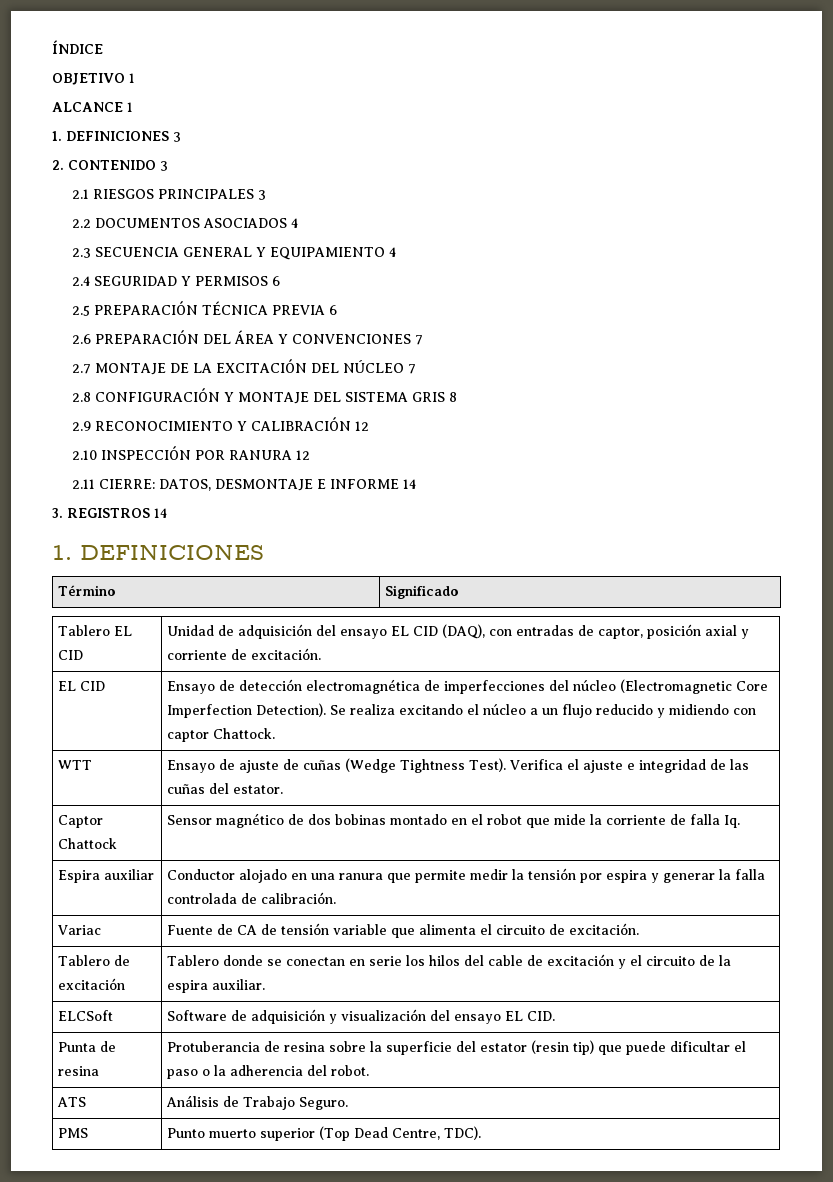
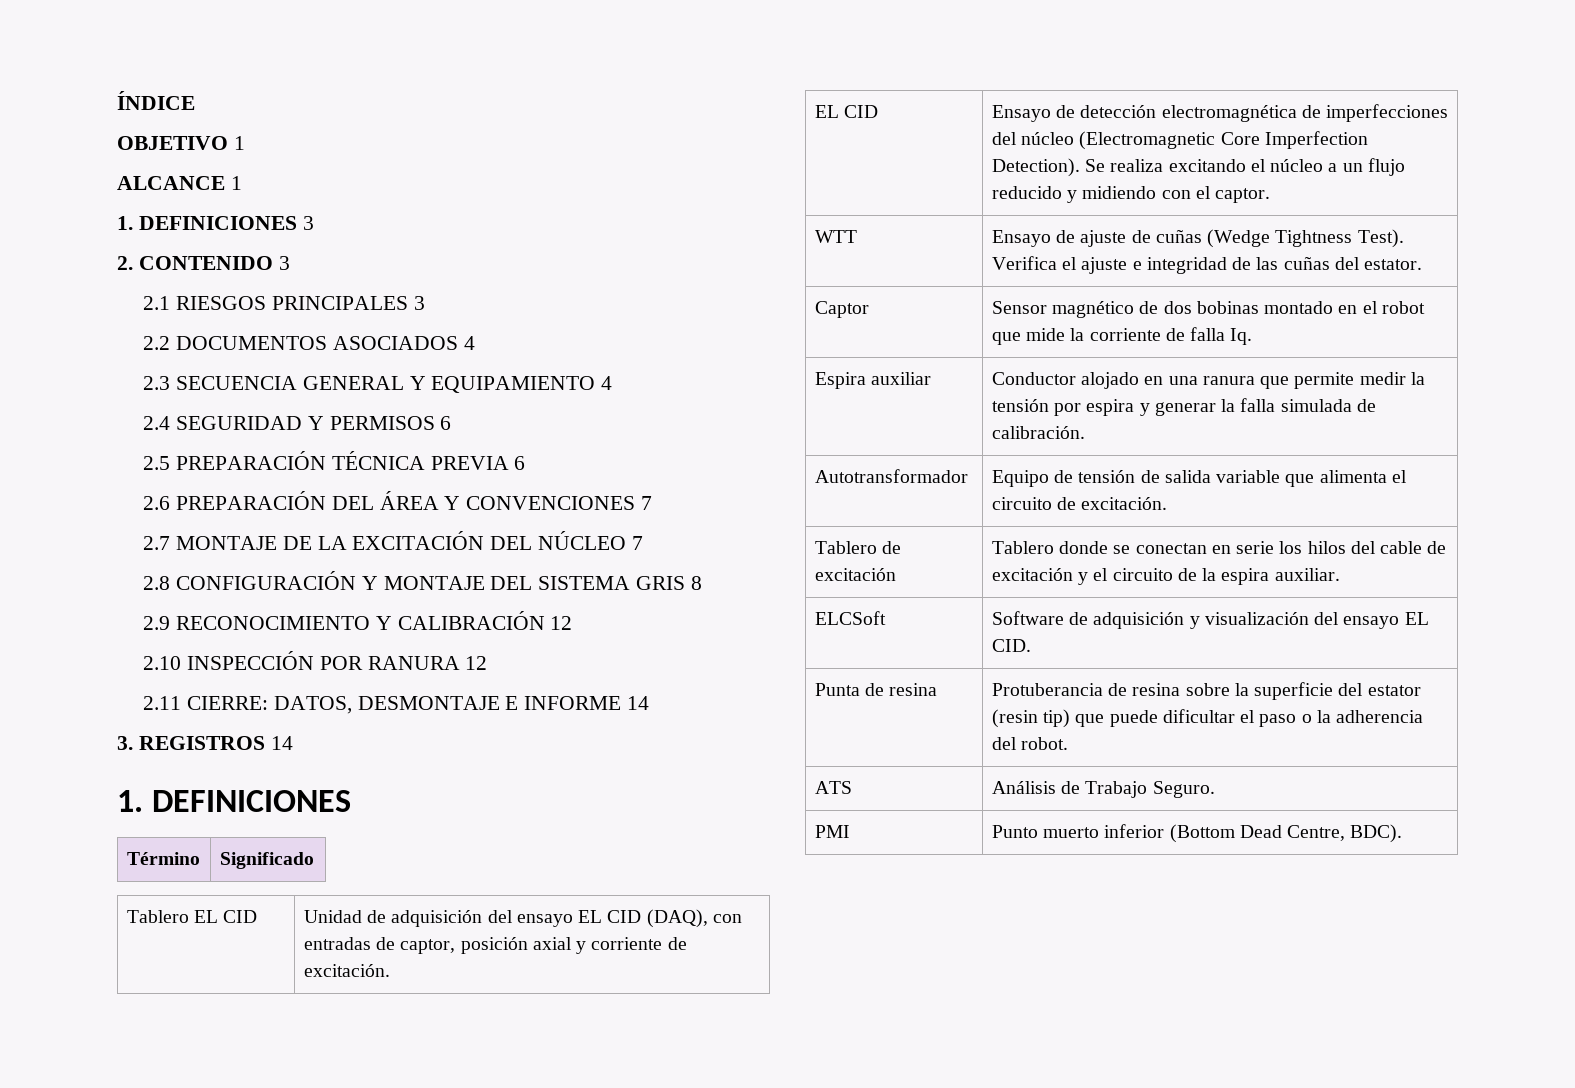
[167,728,276,742] captor Chattock. -> [1195,186,1271,203] el captor.
[58,838,118,849] Chattock -> (869, 309) none
[167,893,238,904] controlada -> [1280,399,1352,412] simulada
[58,925,102,935] [167,923,330,935] Variac | Fuente de CA de tensión -> [814,469,968,483] [991,470,1211,487] Autotransformador | Equipo de tensión de salida
[58,1128,89,1138] PMS -> [814,825,850,838] PMI
[260,1126,351,1141] superior (Top -> [1104,824,1235,843] inferior (Bottom
[444,1126,482,1140] TDC). -> [1350,824,1403,843] BDC).

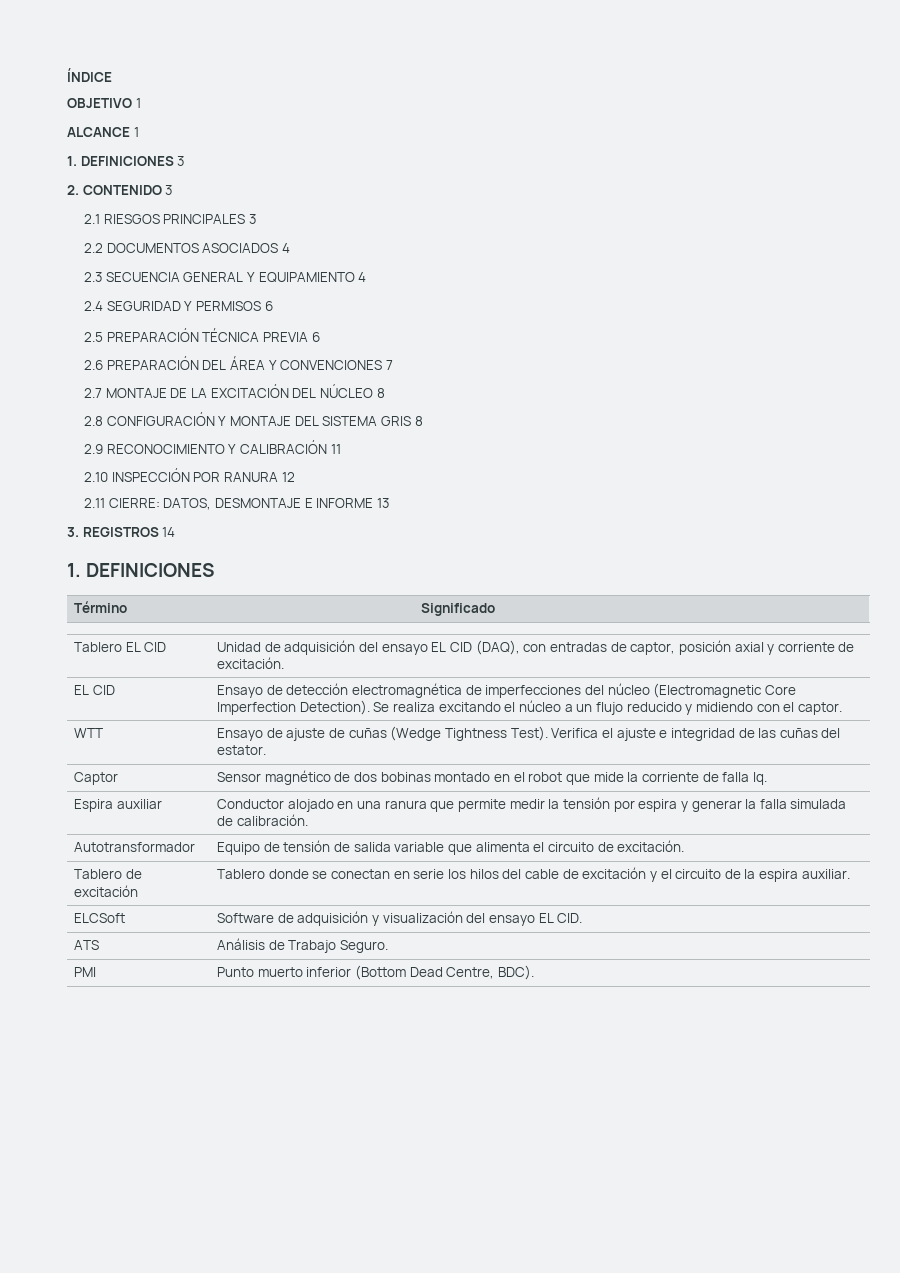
[631,536,643,550] 7 -> [376,388,385,398] 8
[550,616,573,630] 12 -> [330,444,341,454] 11
[626,696,649,710] 14 -> [376,498,389,508] 13
[814,683,938,696] [991,682,1421,700] [991,709,1424,728] [991,737,1069,750] // Punta de resina | Protuberancia de resina sobre la superficie del estator (resin tip) que puede dificultar el paso o la adherencia del robot. -> (583, 918) none

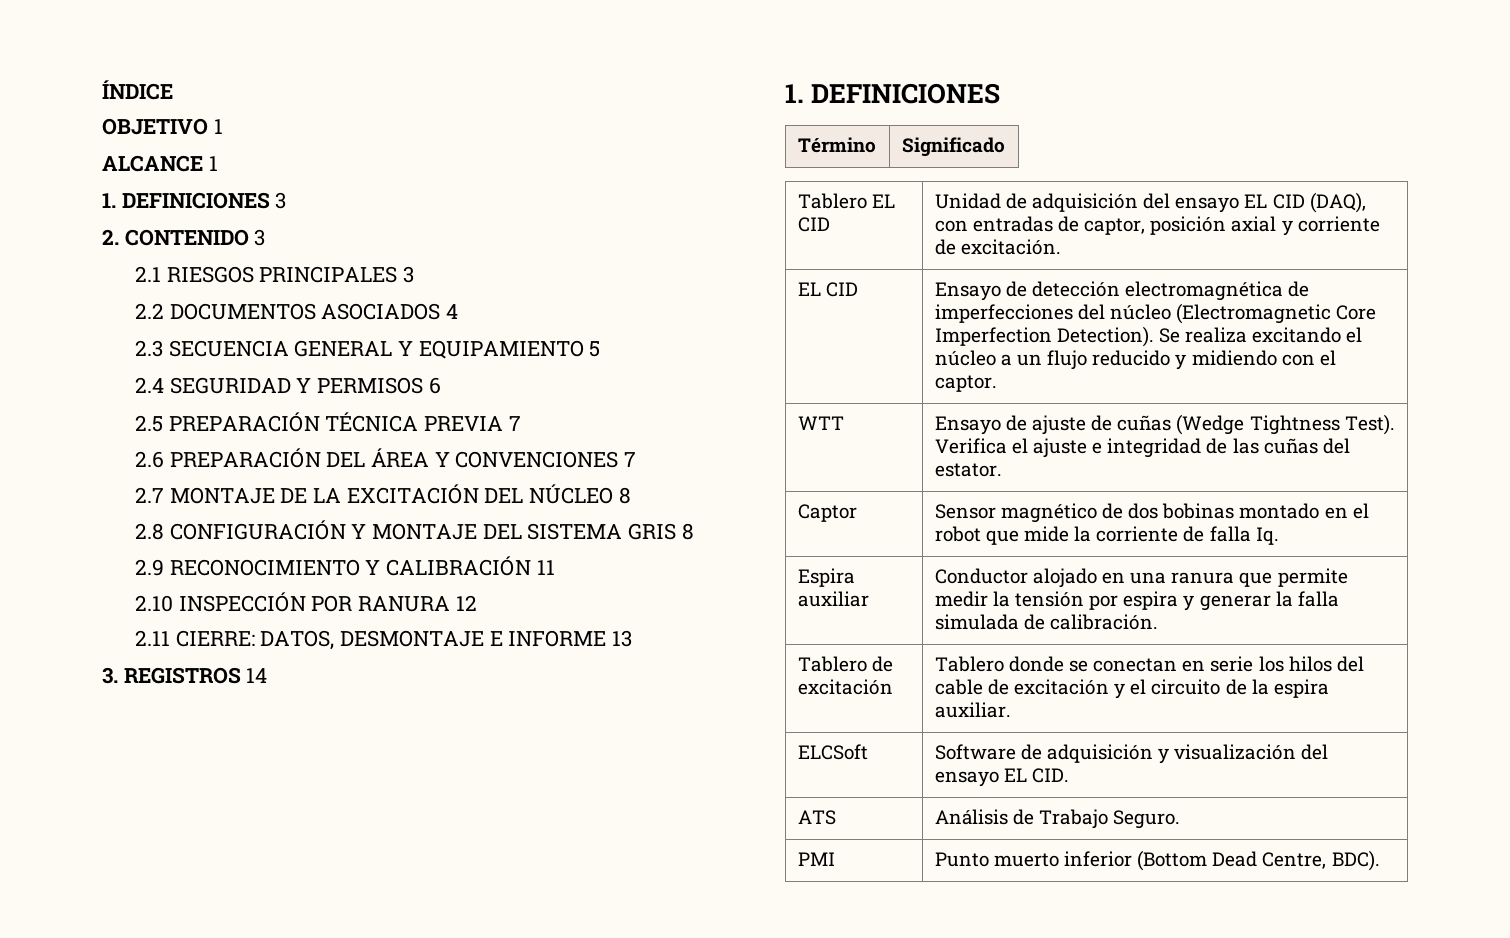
[358,272,367,282] 4 -> [589,341,601,357] 5
[311,332,320,342] 6 -> [508,416,521,431] 7
[74,842,196,852] [217,840,685,855] // Autotransformador | Equipo de tensión de salida variable que alimenta el circuito de excitación. -> (1158, 622) none

